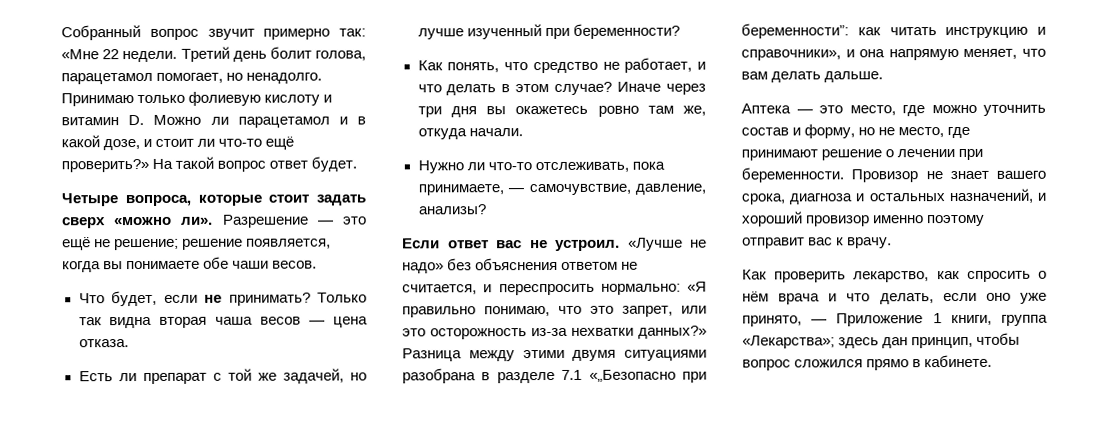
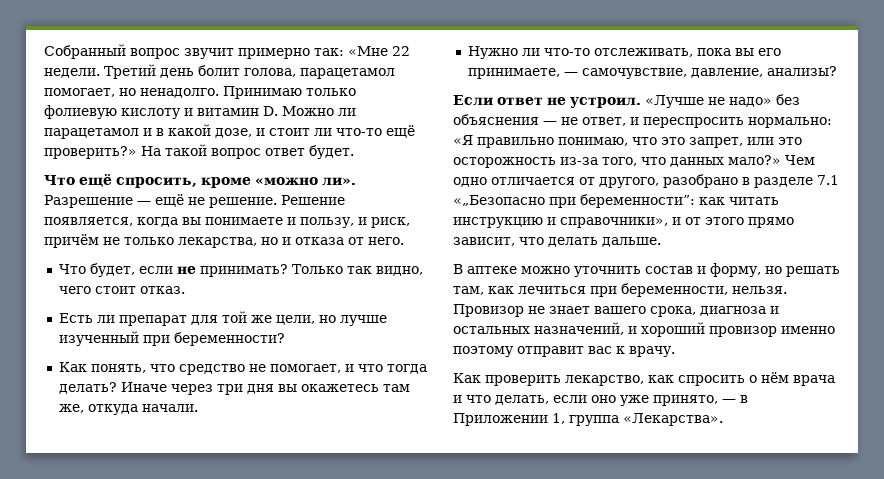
[61,193,366,207] [62,217,106,229] Четыре вопроса, которые стоит задать сверх -> [44,174,251,188] Что ещё спросить, кроме
[342,216,367,225] это -> (151, 203) none
[114,238,244,251] решение; решение -> [209,195,345,208] решение. Решение
[203,256,318,269] обе чаши весов. -> [287,217,410,228] [44,234,404,248] и пользу, и риск, причём не только лекарства, но и отказа от него.
[109,316,368,329] [78,339,129,348] видна вторая чаша весов — цена отказа. -> [375,266,423,276] [58,286,185,294] видно, чего стоит отказ.
[212,372,222,381] с -> [190,315,218,325] для
[282,368,344,384] задачей, -> [275,315,315,325] цели,
[624,57,706,73] [417,81,613,96] работает, и что делать в этом случае? -> [269,364,427,374] [58,382,117,394] помогает, и что тогда делать?
[597,105,639,117] ровно -> (379, 388) none
(665, 165) none -> [734,48,781,56] вы его
[496,240,522,249] вас -> (543, 101) none
[561,261,639,270] [402,284,477,295] ответом не считается, -> [543,117,626,126] — не ответ,
[571,325,707,339] [402,348,707,362] [402,368,476,384] нехватки данных?» Разница между этими двумя ситуациями разобрана -> [602,155,815,167] [453,174,738,188] того, что данных мало?» Чем одно отличается от другого, разобрано
[859,48,1046,61] [741,71,884,83] [741,103,925,117] она напрямую меняет, что вам делать дальше. // Аптека — это место, где -> [685,217,794,228] [453,237,661,247] [453,264,517,274] от этого прямо зависит, что делать дальше. // В аптеке
[878,126,971,139] [741,148,984,161] [741,167,844,183] не место, где принимают решение о лечении при беременности. -> [786,266,840,277] [453,283,787,297] решать там, как лечиться при беременности, нельзя.
[836,313,1048,327] [742,332,1021,349] [742,354,993,371] Приложение 1 книги, группа «Лекарства»; здесь дан принцип, чтобы вопрос сложился прямо в кабинете. -> [740,395,748,403] [453,413,723,426] в Приложении 1, группа «Лекарства».

